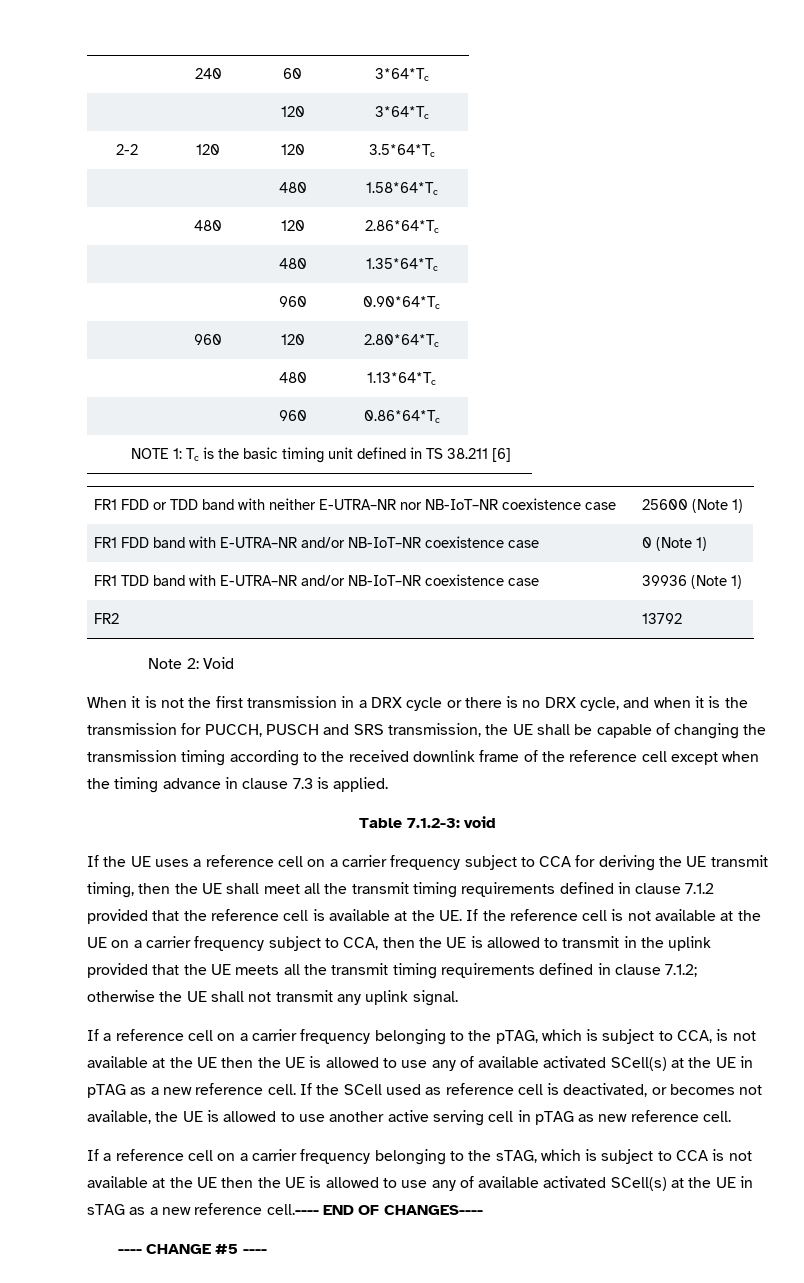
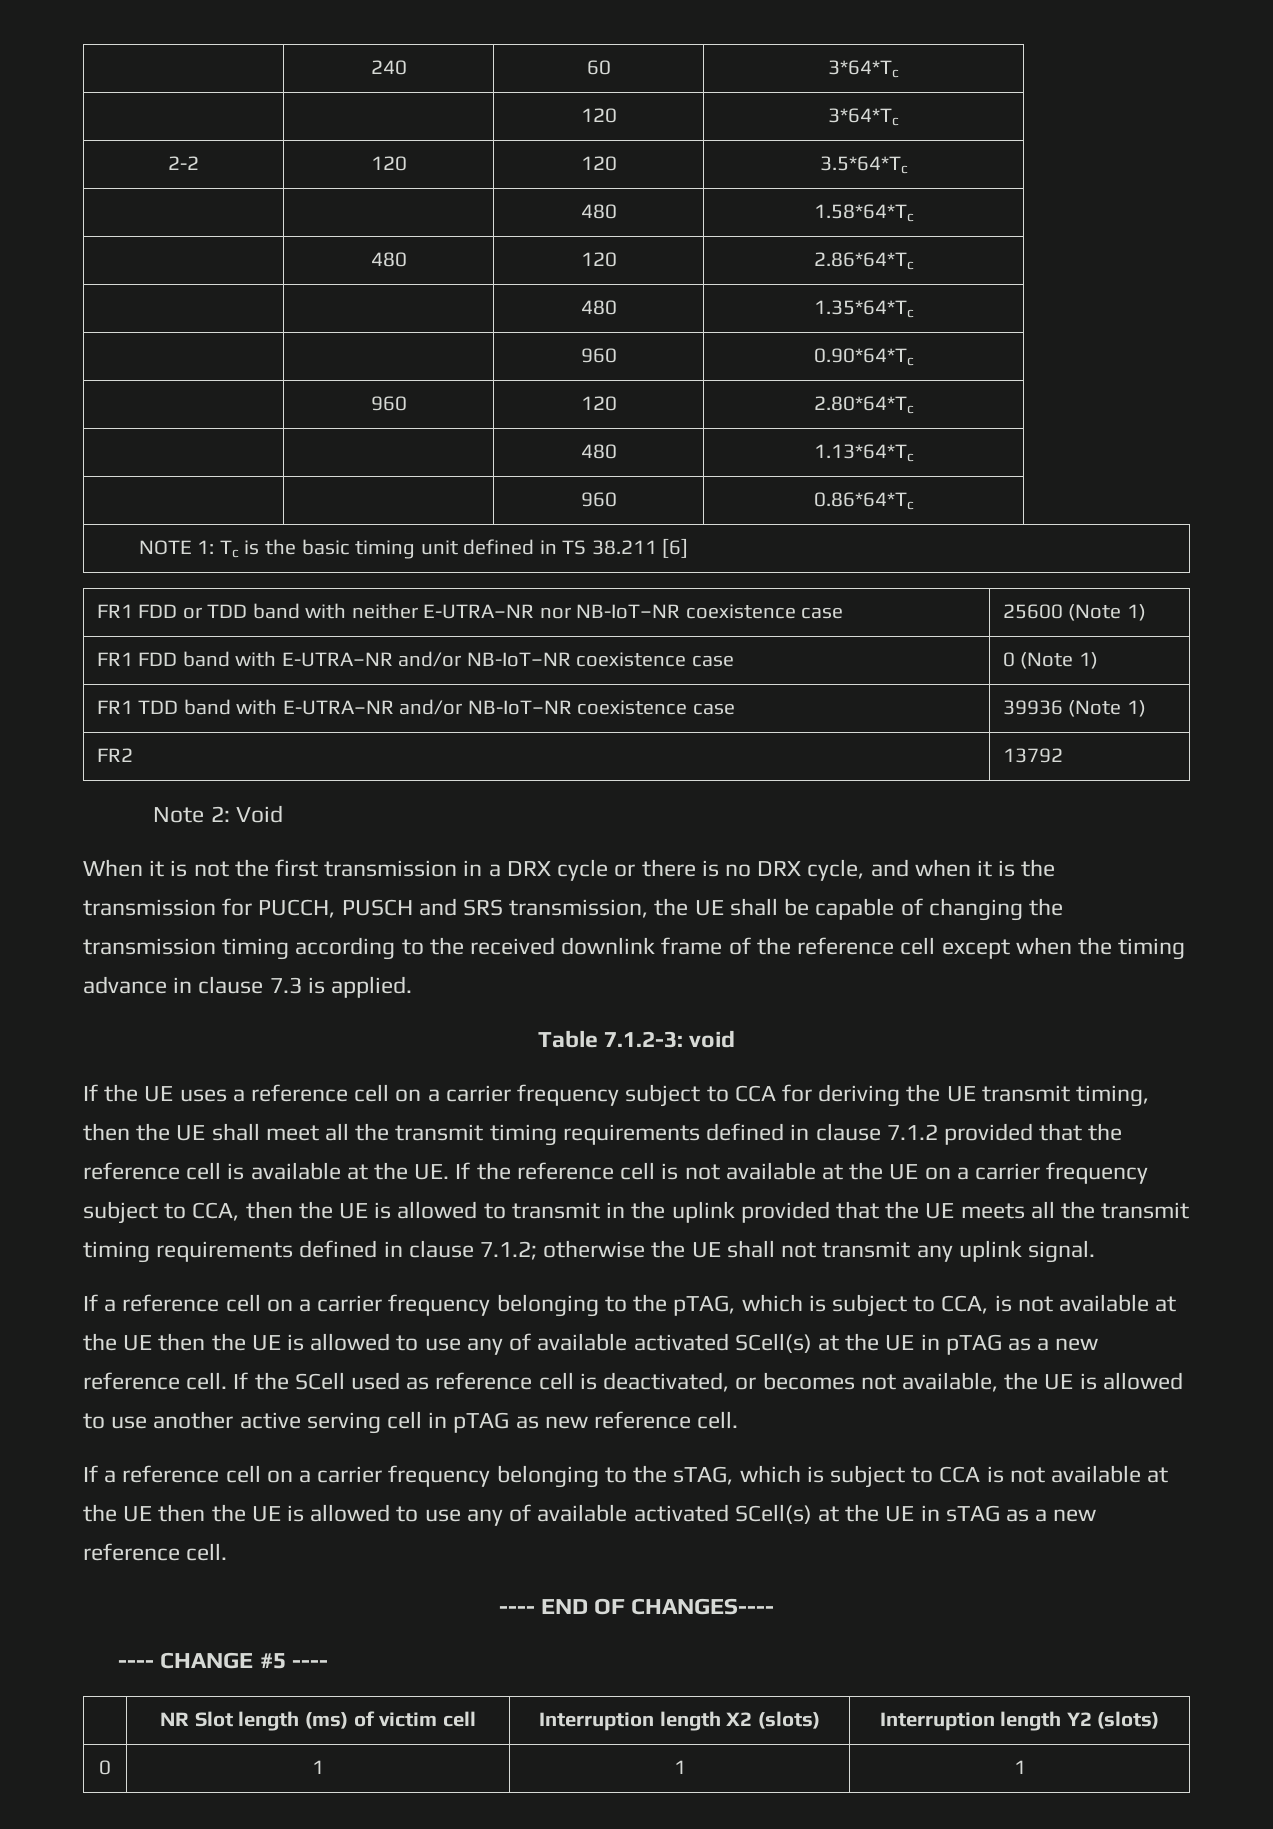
[266,1204,319,1215] cell.---- -> [186,1543,228,1561] [498,1606,535,1614] cell. // ----
(267, 1251) none -> [160,1711,476,1731] [539,1711,820,1731] [879,1711,1160,1731] [99,1760,111,1775] [312,1760,324,1774] [673,1760,686,1774] [1013,1760,1026,1774] // | NR Slot length (ms) of victim cell | Interruption length X2 (slots) | Interruption length Y2 (slots) // 0 | 1 | 1 | 1

